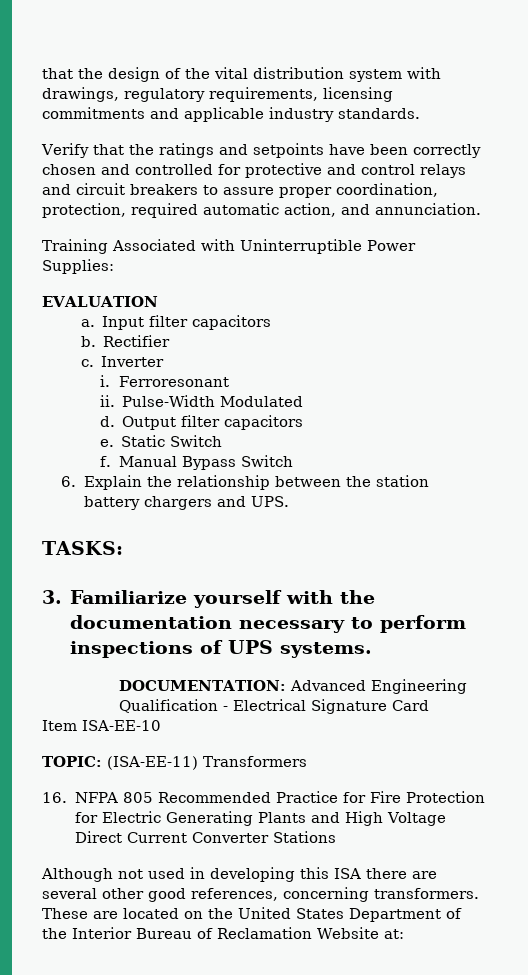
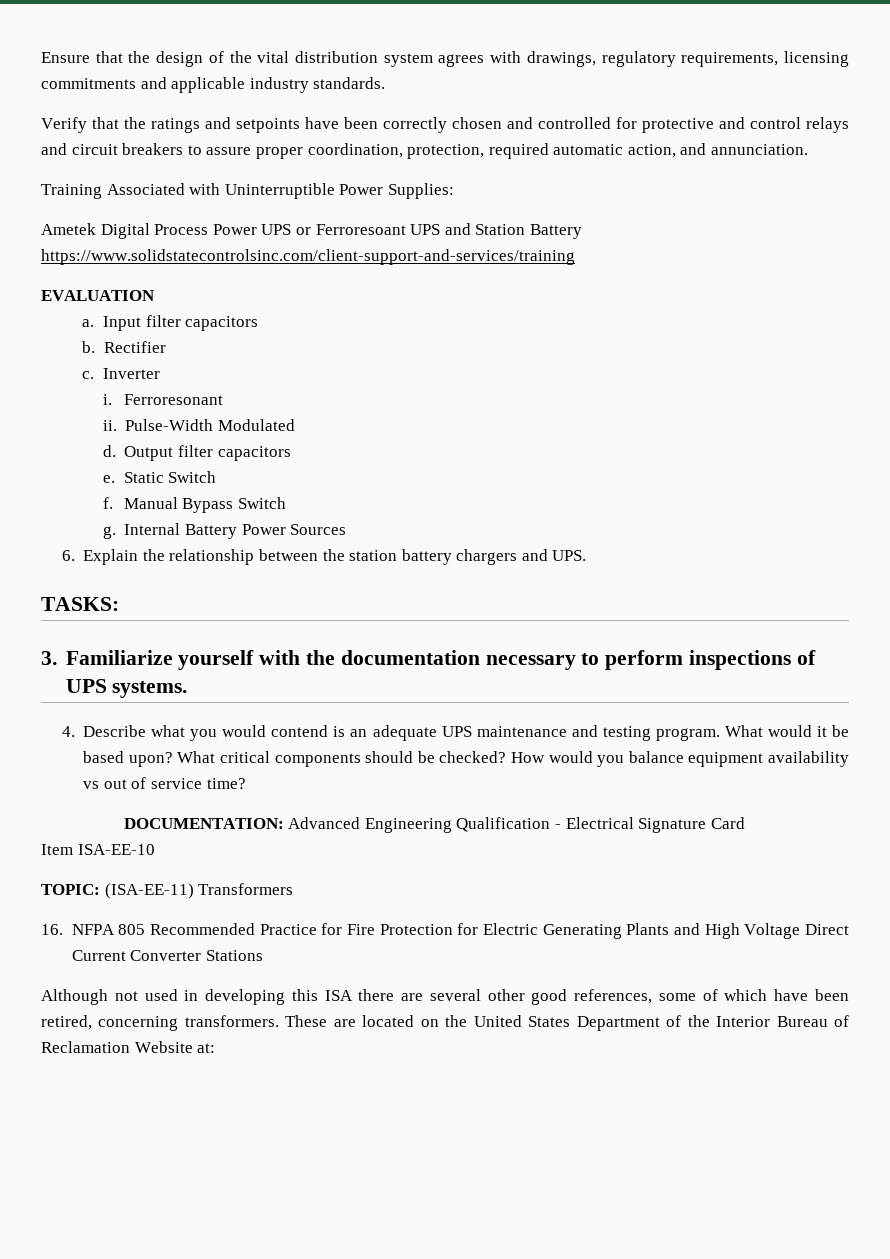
(42, 73) none -> [41,52,90,63] Ensure
(402, 75) none -> [438,54,485,67] agrees
(114, 266) none -> [41,223,582,239] [41,249,575,265] // Ametek Digital Process Power UPS or Ferroresoant UPS and Station Battery https://www.solidstatecontrolsinc.com/client-support-and-services/training
(294, 461) none -> [102,523,347,539] // g. Internal Battery Power Sources
(372, 650) none -> [61,725,849,741] [83,751,849,767] [83,777,246,789] // 4. Describe what you would contend is an adequate UPS maintenance and testing program. What would it be based upon? What critical components should be checked? How would you balance equipment availability vs out of service time?
(278, 894) none -> [658,989,849,1001] [41,1015,92,1030] some of which have been retired,

